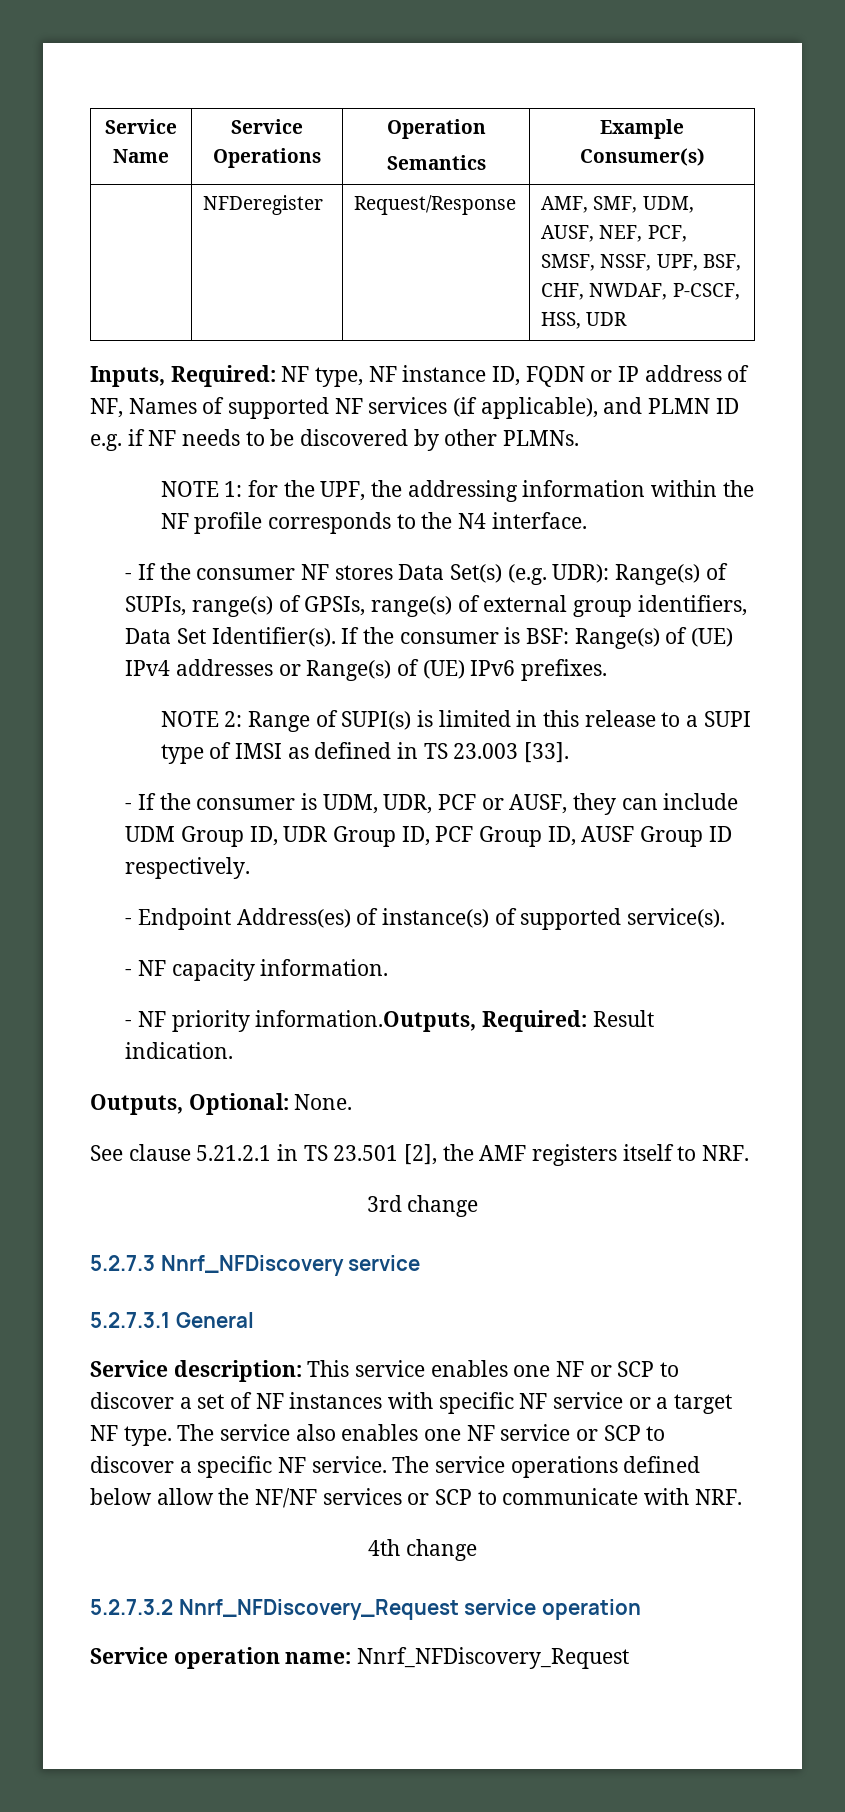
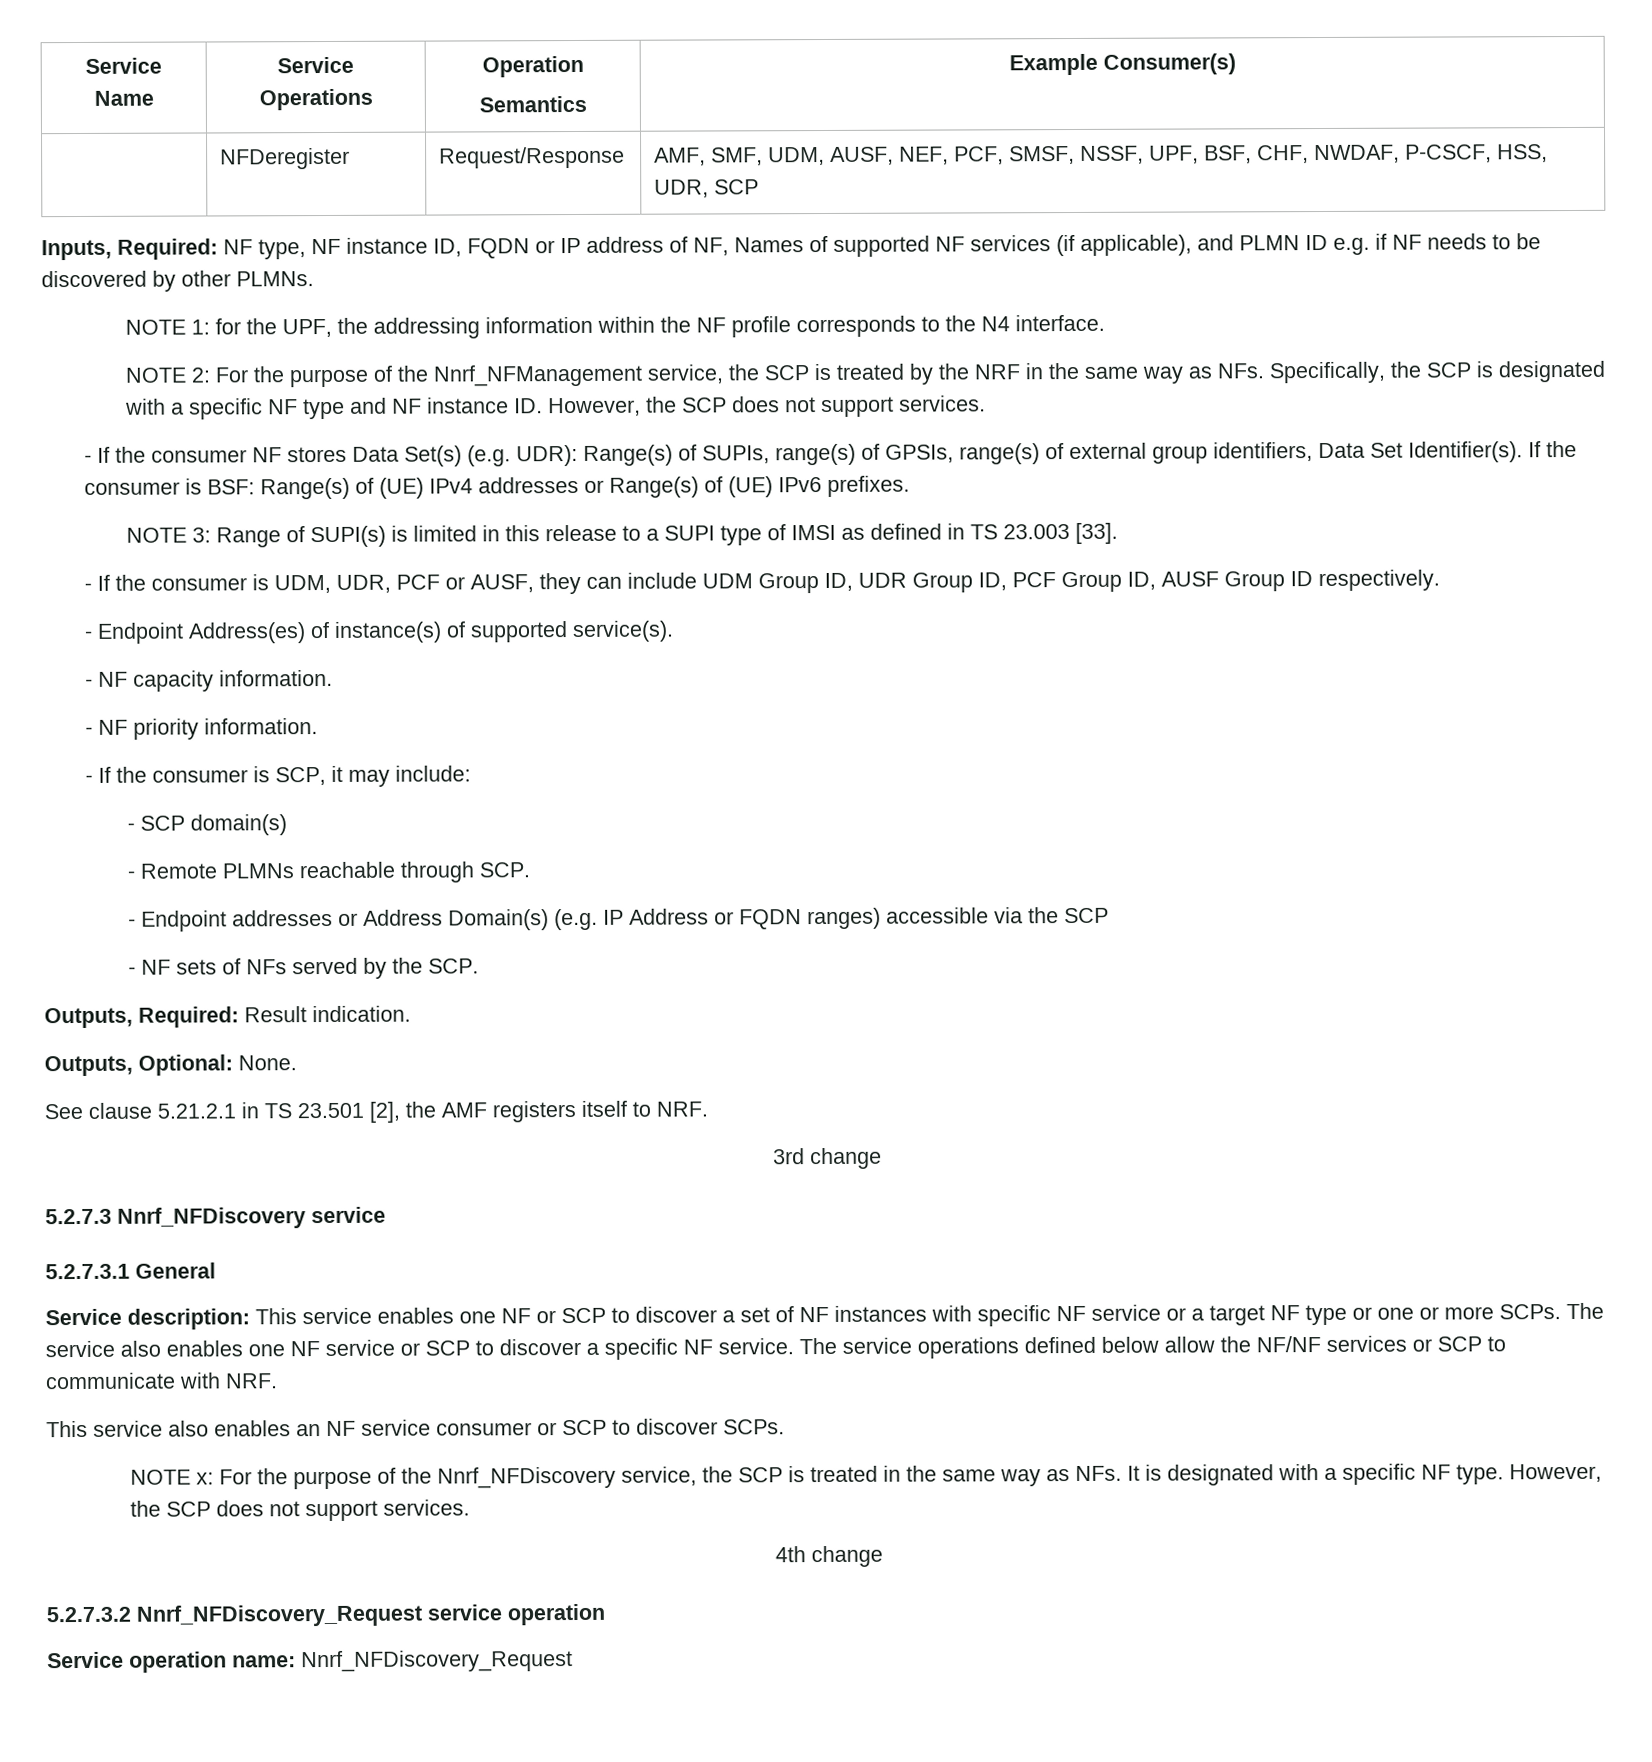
[586,312,628,326] UDR -> [654,179,760,198] UDR, SCP
(587, 520) none -> [124,360,1606,388] [124,395,986,420] // NOTE 2: For the purpose of the Nnrf_NFManagement service, the SCP is treated by the NRF in the same way as NFs. Specifically, the SCP is designated with a specific NF type and NF instance ID. However, the SCP does not support services.
[224,711,243,727] 2: -> [191,527,211,543] 3:
[255,1010,477,1032] information.Outputs, -> [203,718,318,735] [84,765,471,787] [126,814,287,836] [126,861,530,883] [127,907,1109,932] [127,957,479,979] [44,1007,133,1029] information. // - If the consumer is SCP, it may include: // - SCP domain(s) // - Remote PLMNs reachable through SCP. // - Endpoint addresses or Address Domain(s) (e.g. IP Address or FQDN ranges) accessible via the SCP // - NF sets of NFs served by the SCP. // Outputs,
[123,1426,172,1446] type. -> [1305,1304,1561,1326] type or one or more SCPs.
(742, 1497) none -> [46,1418,785,1438] [129,1463,1602,1490] [129,1499,470,1522] // This service also enables an NF service consumer or SCP to discover SCPs. // NOTE x: For the purpose of the Nnrf_NFDiscovery service, the SCP is treated in the same way as NFs. It is designated with a specific NF type. However, the SCP does not support services.

